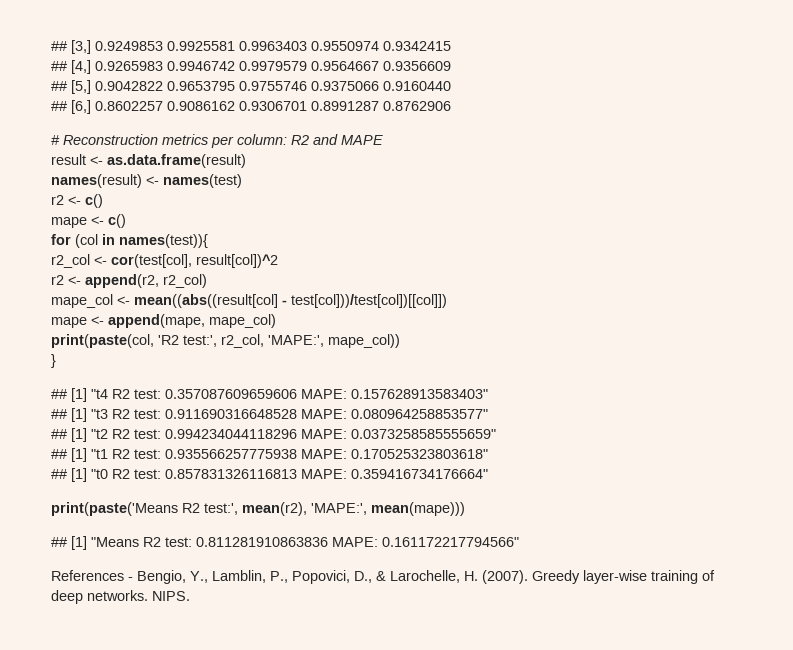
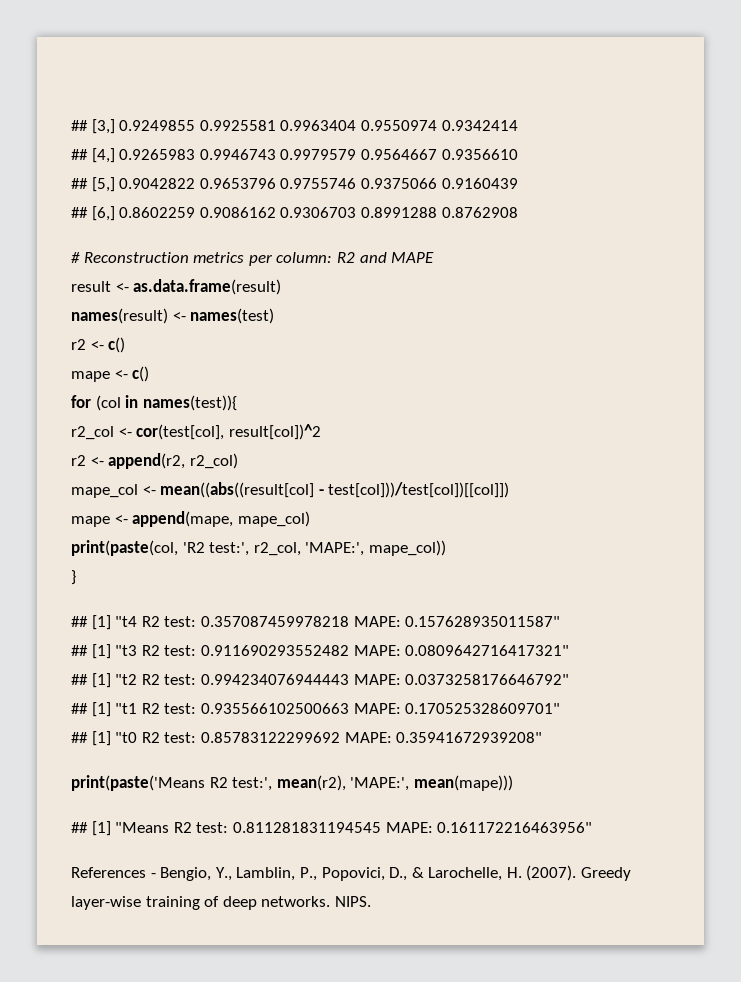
[95,41,451,51] 0.9249853 0.9925581 0.9963403 0.9550974 0.9342415 -> [119,120,518,131] 0.9249855 0.9925581 0.9963404 0.9550974 0.9342414
[167,61,235,71] 0.9946742 -> [199,149,276,160] 0.9946743
[383,61,451,71] 0.9356609 -> [441,149,518,160] 0.9356610
[167,81,235,91] 0.9653795 -> [199,178,276,189] 0.9653796
[383,81,451,91] 0.9160440 -> [441,178,518,189] 0.9160439
[95,101,451,111] 0.8602257 0.9086162 0.9306701 0.8991287 0.8762906 -> [119,207,518,218] 0.8602259 0.9086162 0.9306703 0.8991288 0.8762908
[165,389,488,399] 0.357087609659606 MAPE: 0.157628913583403" -> [200,616,561,627] 0.357087459978218 MAPE: 0.157628935011587"
[165,409,488,419] 0.911690316648528 MAPE: 0.080964258853577" -> [200,645,570,656] 0.911690293552482 MAPE: 0.0809642716417321"
[165,429,496,439] 0.994234044118296 MAPE: 0.0373258585555659" -> [200,674,570,685] 0.994234076944443 MAPE: 0.0373258176646792"
[165,449,488,459] 0.935566257775938 MAPE: 0.170525323803618" -> [200,703,561,714] 0.935566102500663 MAPE: 0.170525328609701"
[165,469,488,479] 0.857831326116813 MAPE: 0.359416734176664" -> [200,732,543,743] 0.85783122299692 MAPE: 0.35941672939208"
[196,537,519,547] 0.811281910863836 MAPE: 0.161172217794566" -> [232,822,593,833] 0.811281831194545 MAPE: 0.161172216463956"

